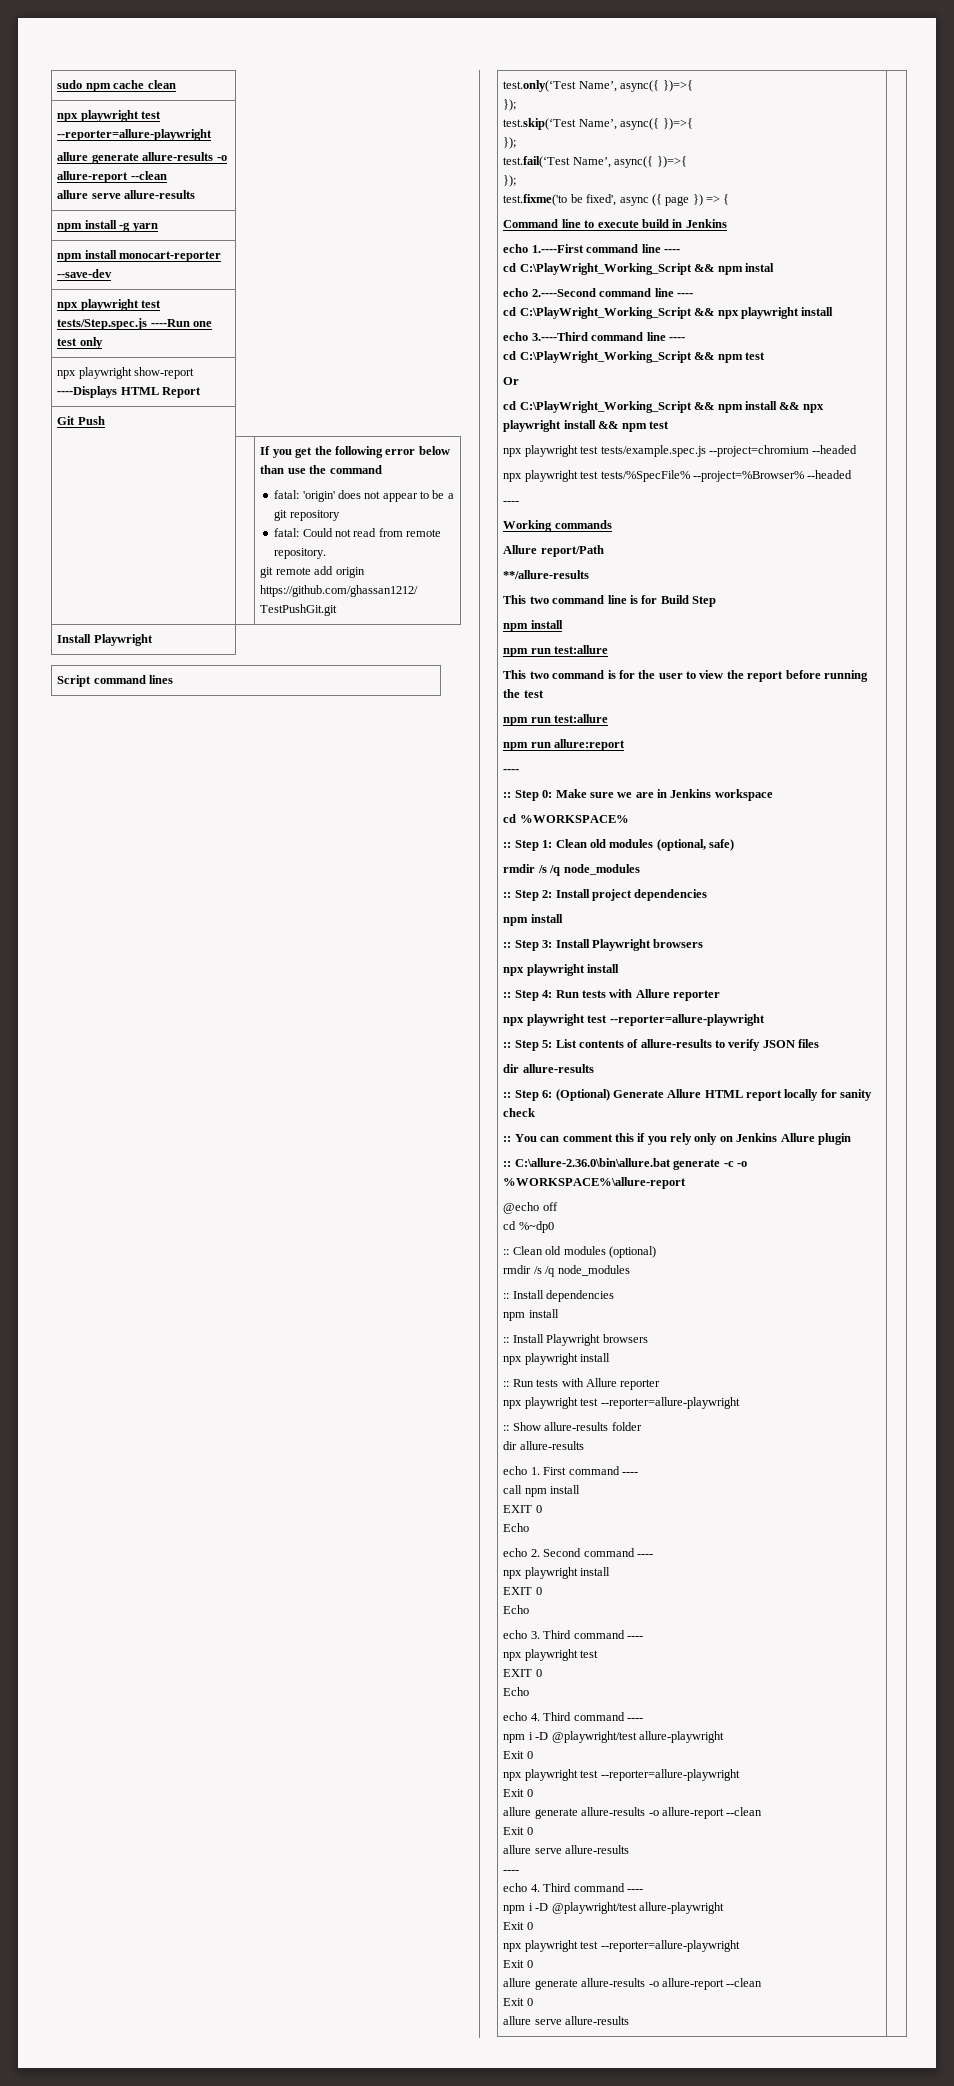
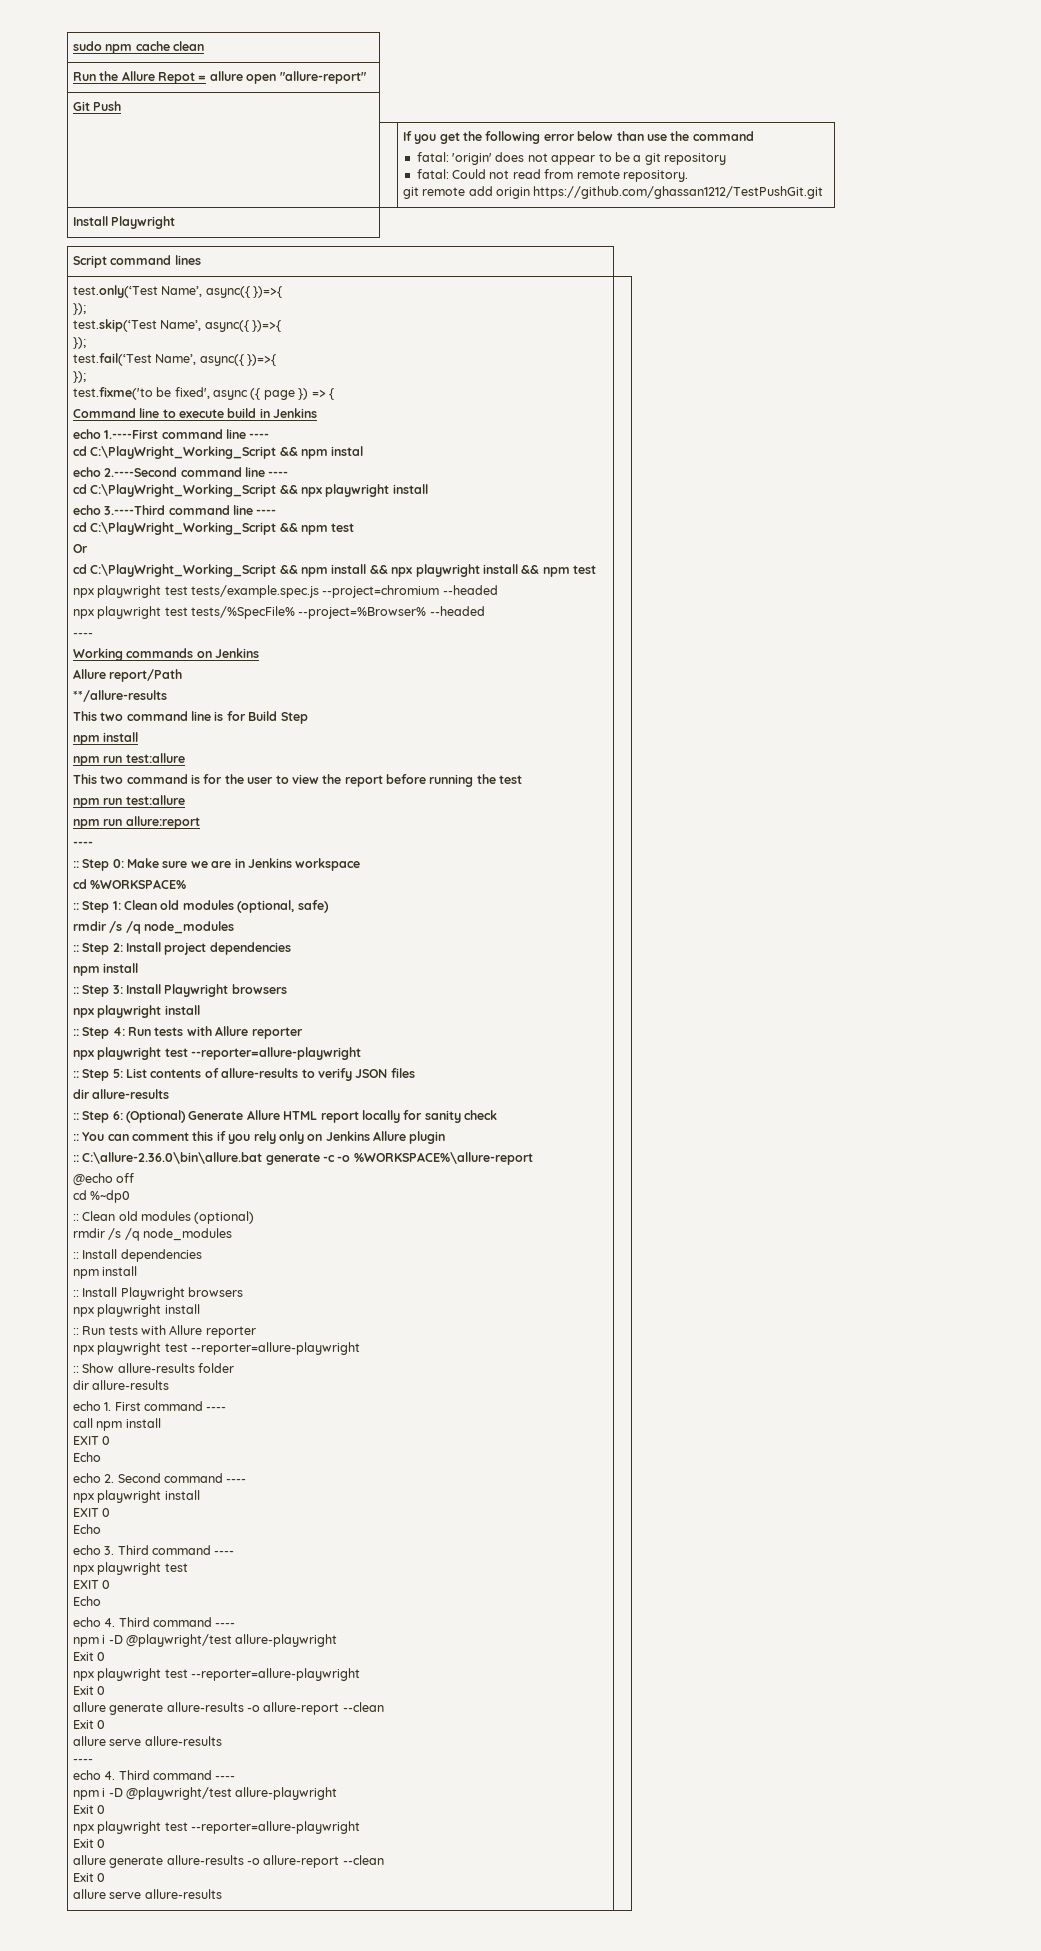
[57,110,162,122] [57,129,213,141] [57,152,227,164] [57,171,167,183] [57,190,196,199] [57,220,158,232] [57,250,222,262] [57,269,113,278] [57,299,162,311] [57,318,213,330] [57,337,103,349] [57,367,195,379] [57,386,202,398] npx playwright test --reporter=allure-playwright // allure generate allure-results -o allure-report --clean // allure serve allure-results // npm install -g yarn // npm install monocart-reporter --save-dev // npx playwright test tests/Step.spec.js ----Run one test only // npx playwright show-report ----Displays HTML Report -> [72,71,366,84] Run the Allure Repot = allure open "allure-report"
(612, 524) none -> [196,648,260,658] on Jenkins

